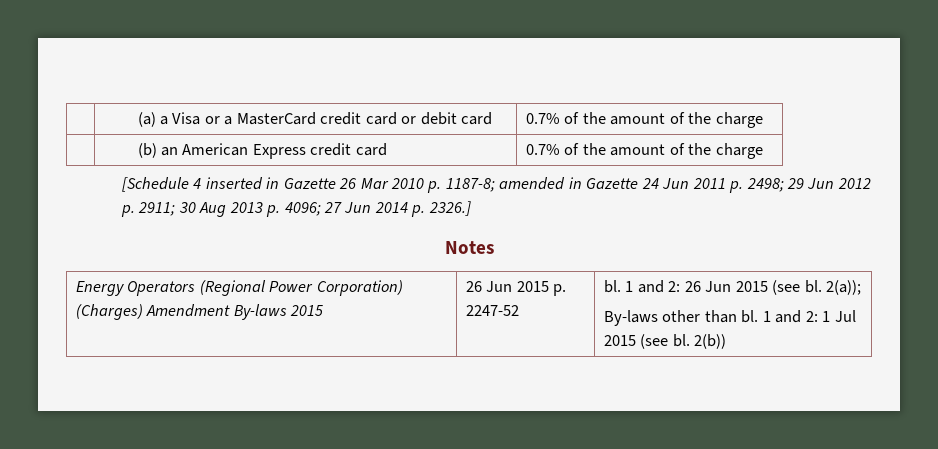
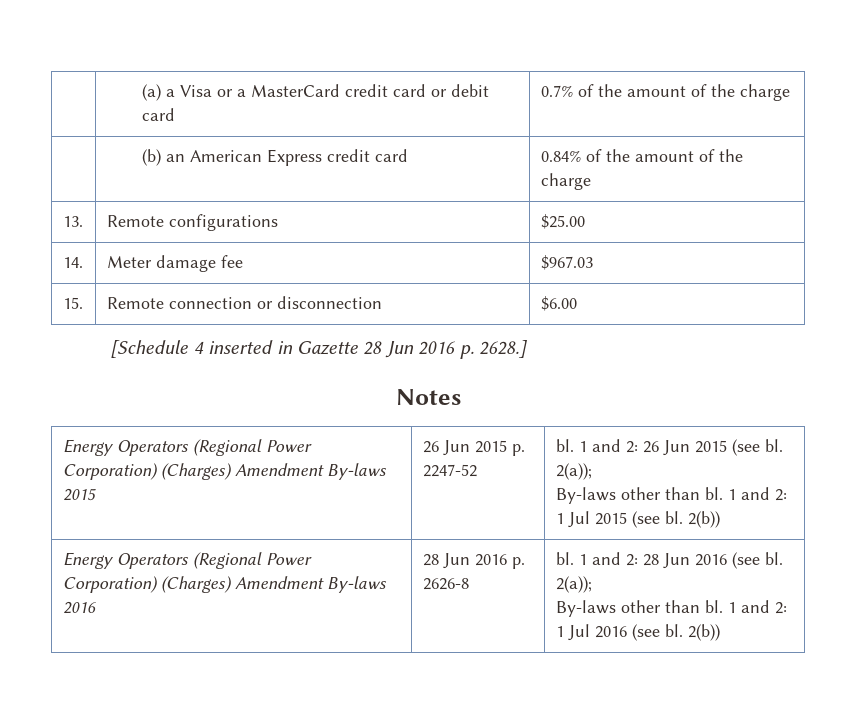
[526,143,763,159] 0.7% of the amount of the charge -> [540,149,743,162] [540,173,591,190] [62,216,83,227] [106,214,278,231] [540,214,585,229] [62,257,83,268] [106,255,243,272] [540,255,593,270] [62,297,83,309] [106,296,382,309] [540,296,577,311] 0.84% of the amount of the charge // 13. | Remote configurations | $25.00 // 14. | Meter damage fee | $967.03 // 15. | Remote connection or disconnection | $6.00
[339,177,871,193] [120,201,471,217] 26 Mar 2010 p. 1187-8; amended in Gazette 24 Jun 2011 p. 2498; 29 Jun 2012 p. 2911; 30 Aug 2013 p. 4096; 27 Jun 2014 p. 2326.] -> [363,340,527,359] 28 Jun 2016 p. 2628.]
(727, 341) none -> [62,552,312,569] [62,576,387,593] [62,601,96,614] [422,553,525,569] [422,578,469,590] [555,552,783,569] [555,576,592,593] [555,600,787,617] [555,624,720,641] // Energy Operators (Regional Power Corporation) (Charges) Amendment By-laws 2016 | 28 Jun 2016 p. 2626-8 | bl. 1 and 2: 28 Jun 2016 (see bl. 2(a)); // By-laws other than bl. 1 and 2: 1 Jul 2016 (see bl. 2(b))

